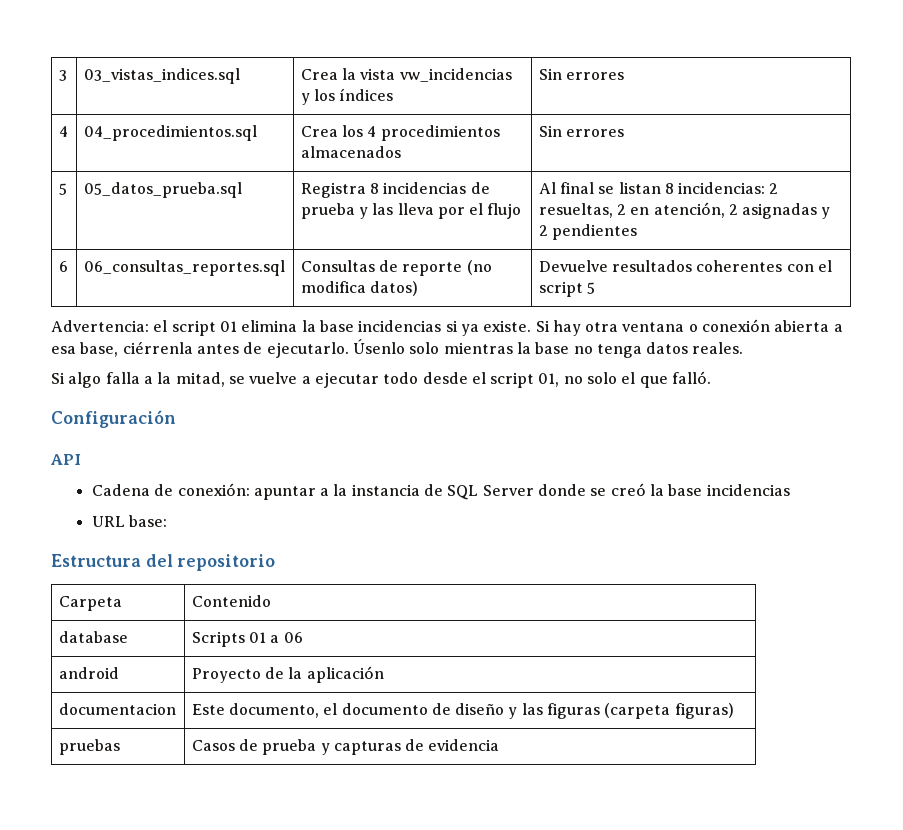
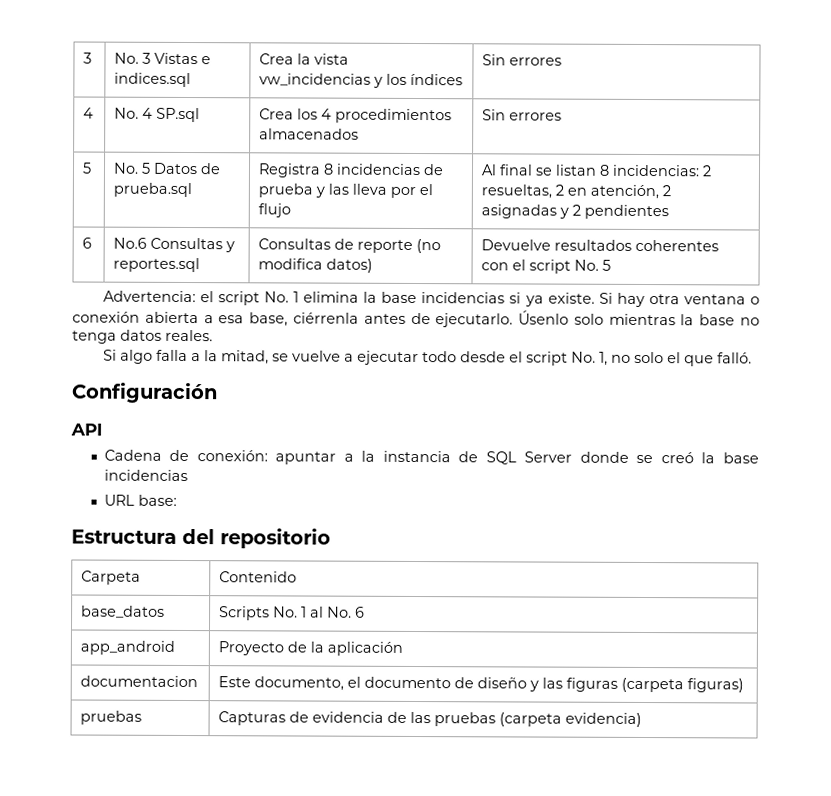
[83,68,240,84] 03_vistas_indices.sql -> [114,52,212,65] [114,72,192,88] No. 3 Vistas e indices.sql
[83,125,257,141] 04_procedimientos.sql -> [114,107,201,123] No. 4 SP.sql
[83,182,242,198] 05_datos_prueba.sql -> [113,162,222,175] [113,182,193,198] No. 5 Datos de prueba.sql
[83,260,285,276] 06_consultas_reportes.sql -> [113,237,236,253] [113,257,201,273] No.6 Consultas y reportes.sql
(583, 289) none -> [574,259,600,271] No.
[219,321,237,332] 01 -> [264,291,300,303] No. 1
[538,373,560,387] 01, -> [570,351,608,366] No. 1,
[58,631,128,643] database -> [81,605,166,618] base_datos
[248,632,303,643] [58,667,119,679] 01 a 06 // android -> [273,606,366,618] [80,640,176,655] No. 1 al No. 6 // app_android
[191,739,500,755] Casos de prueba y capturas de evidencia -> [218,711,643,727] Capturas de evidencia de las pruebas (carpeta evidencia)

